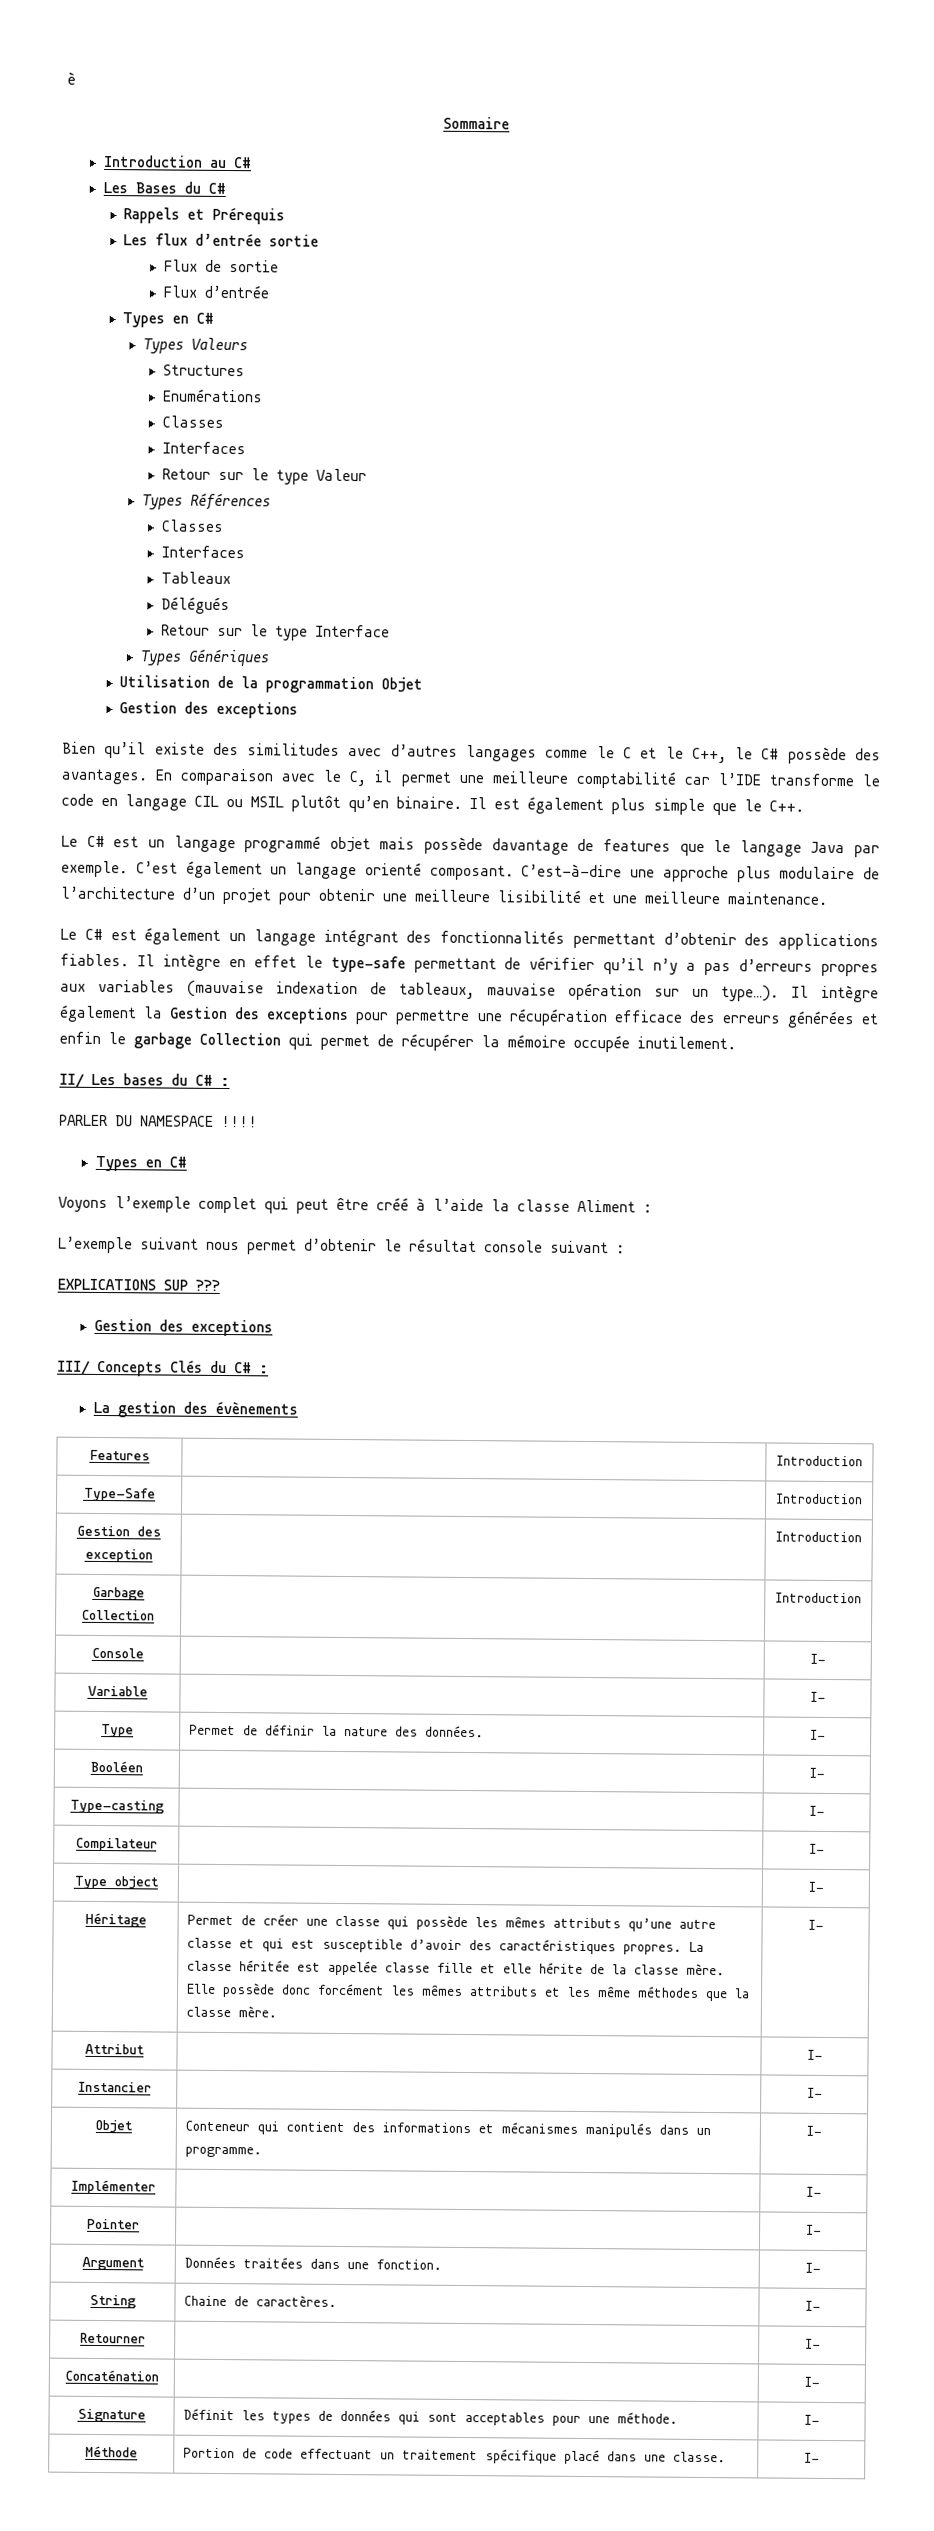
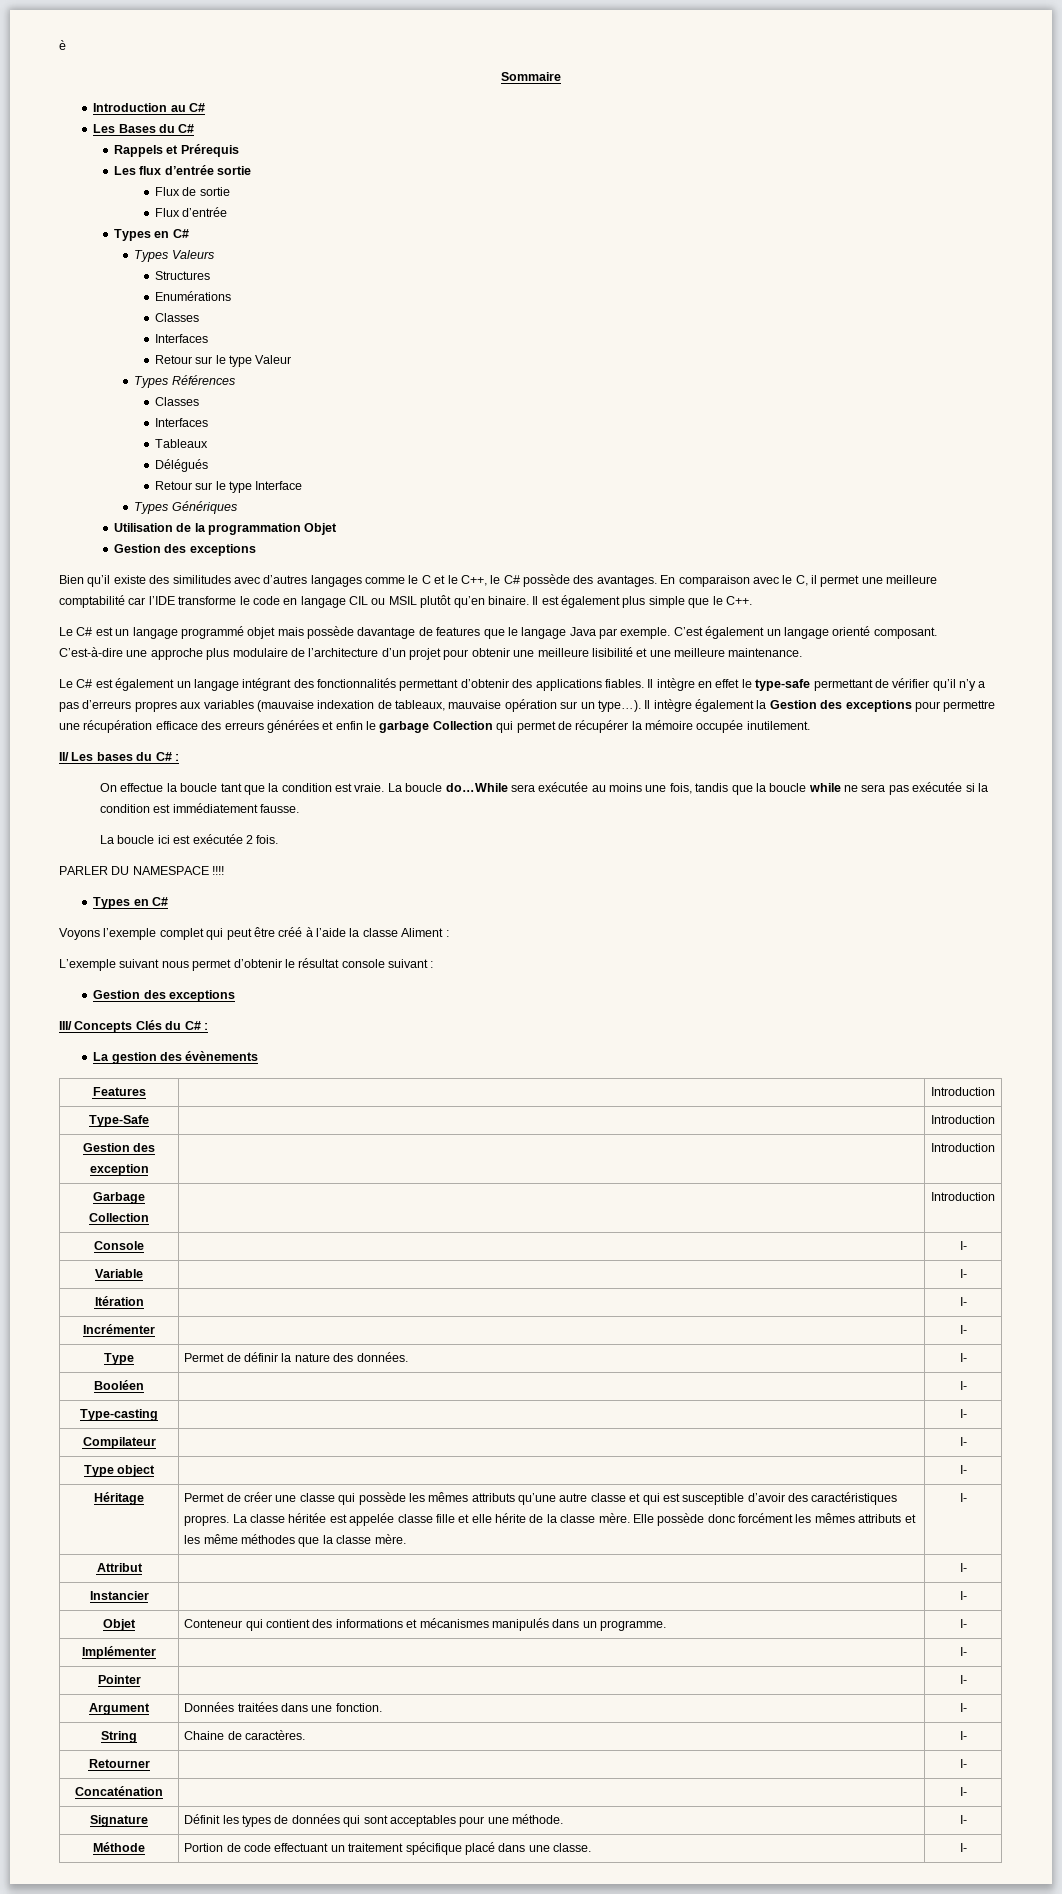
(230, 1082) none -> [100,782,988,795] [100,803,300,813] [100,834,279,844] // On effectue la boucle tant que la condition est vraie. La boucle do…While sera exécutée au moins une fois, tandis que la boucle while ne sera pas exécutée si la condition est immédiatement fausse. // La boucle ici est exécutée 2 fois.
[57,1278,220,1291] // EXPLICATIONS SUP ??? -> (434, 964) none
(826, 1696) none -> [94,1296,144,1306] [959,1297,967,1306] [83,1324,155,1334] [959,1325,967,1334] // Itération | | I- // Incrémenter | | I-

